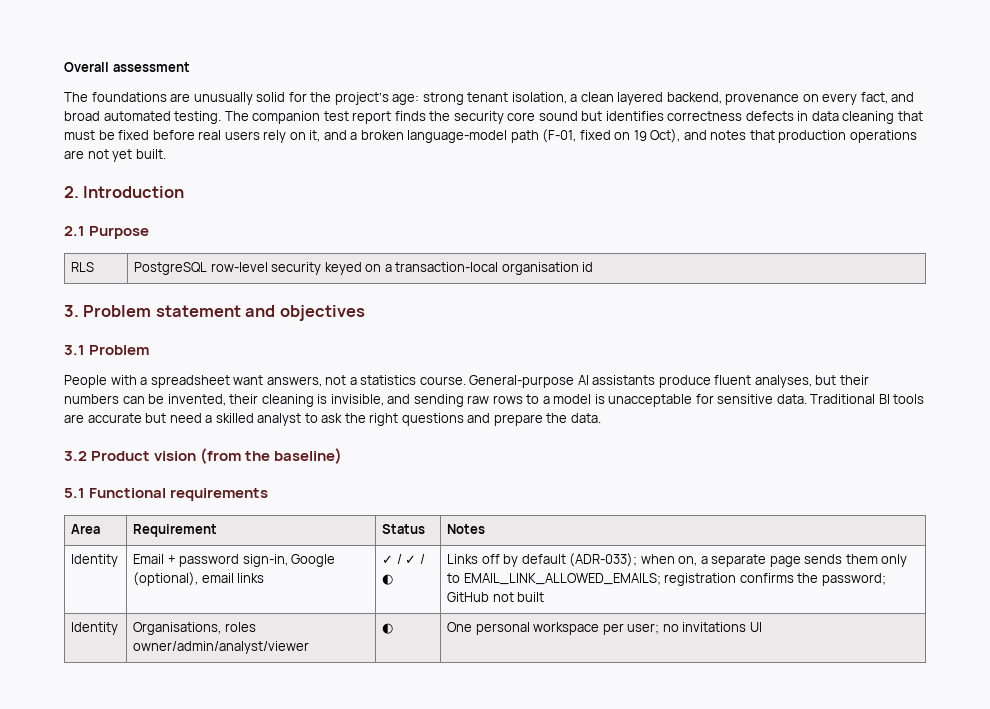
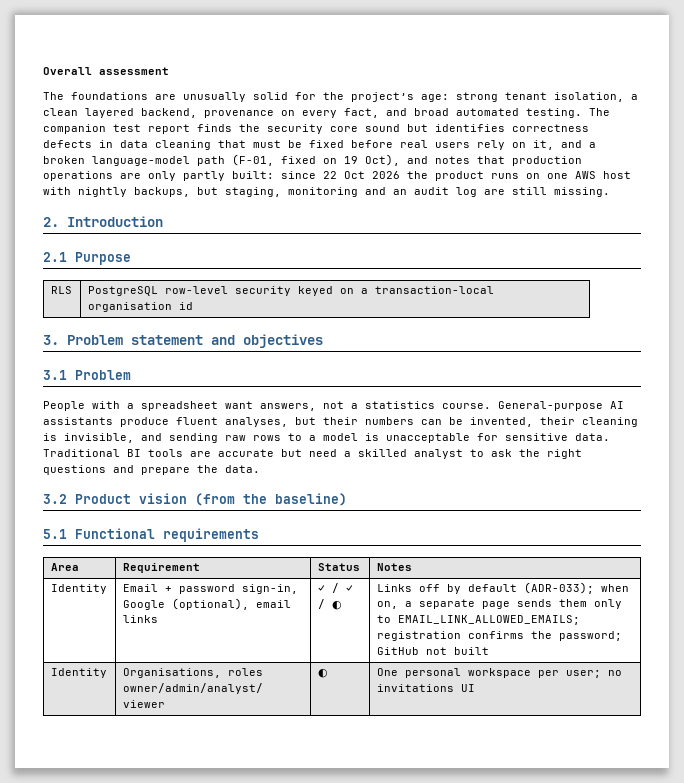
[87,149,166,162] not yet built. -> [148,171,631,181] [43,187,610,197] only partly built: since 22 Oct 2026 the product runs on one AWS host with nightly backups, but staging, monitoring and an audit log are still missing.

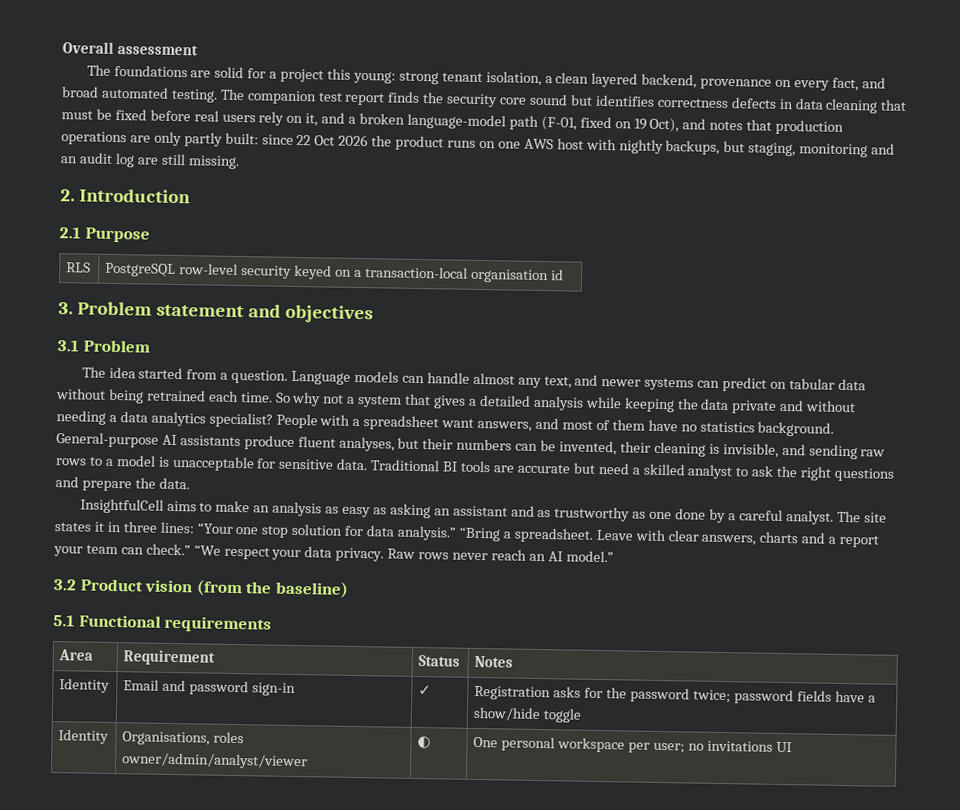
[183,92,246,102] unusually -> (212, 74) none
[323,92,449,102] the project’s age: -> [269,68,396,84] a project this young:
(131, 375) none -> [81,366,866,392] [56,388,857,414] [56,410,273,428] The idea started from a question. Language models can handle almost any text, and newer systems can predict on tabular data without being retrained each time. So why not a system that gives a detailed analysis while keeping the data private and without needing a data analytics specialist?
[323,401,491,409] not a statistics course. -> [535,417,835,437] and most of them have no statistics background.
(260, 469) none -> [79,498,887,525] [54,521,880,548] [53,543,614,563] // InsightfulCell aims to make an analysis as easy as asking an assistant and as trustworthy as one done by a careful analyst. The site states it in three lines: “Your one stop solution for data analysis.” “Bring a spreadsheet. Leave with clear answers, charts and a report your team can check.” “We respect your data privacy. Raw rows never reach an AI model.”
[164,584,298,594] [122,598,291,610] [122,615,158,623] [317,583,353,593] [317,599,342,610] [376,582,629,594] [376,599,622,609] [376,615,580,625] [376,631,622,641] [376,647,489,655] + password sign-in, Google (optional), email links | ✓ / ✓ / ◐ | Links off by default (ADR-033); when on, a separate page sends them only to EMAIL_LINK_ALLOWED_EMAILS; registration confirms the password; GitHub not built -> [162,679,297,697] [418,685,433,696] [474,685,876,705] [473,706,583,723] and password sign-in | ✓ | Registration asks for the password twice; password fields have a show/hide toggle

